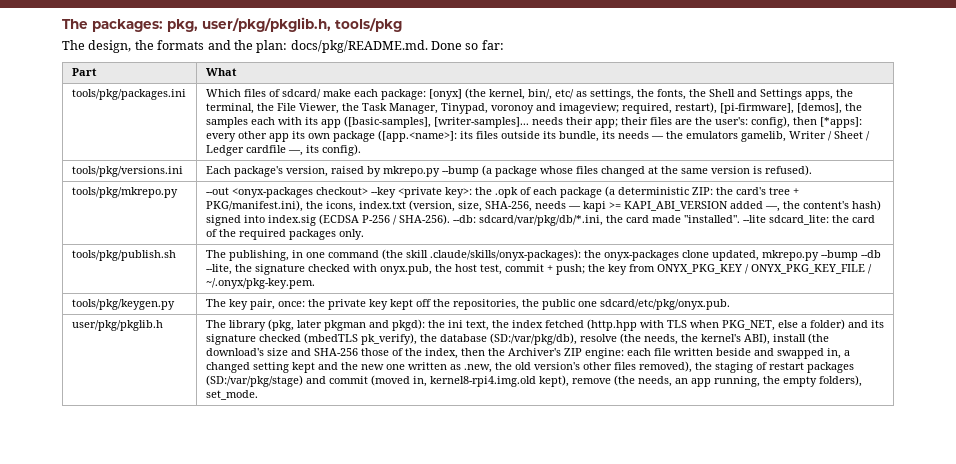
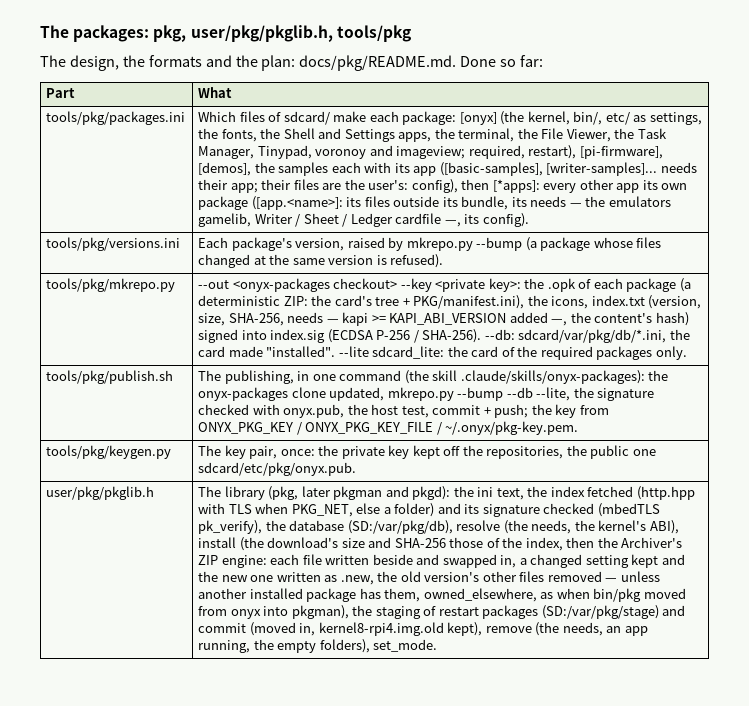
[638,361,692,373] removed), -> [547,571,660,582] [198,588,686,602] [198,605,349,619] removed — unless another installed package has them, owned_elsewhere, as when bin/pkg moved from onyx into pkgman),

